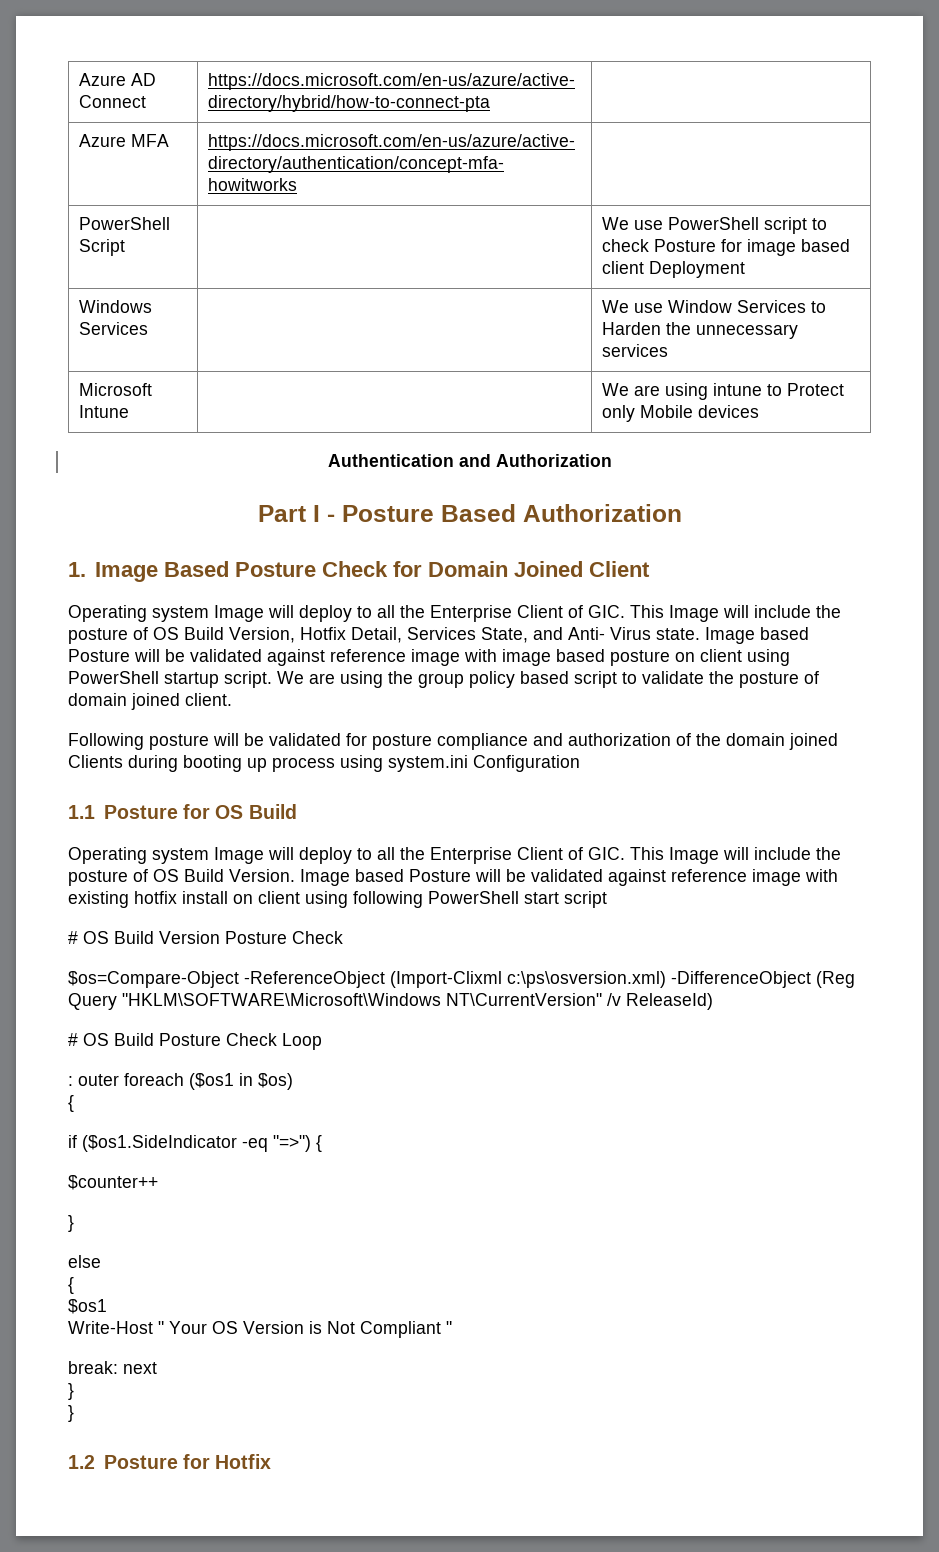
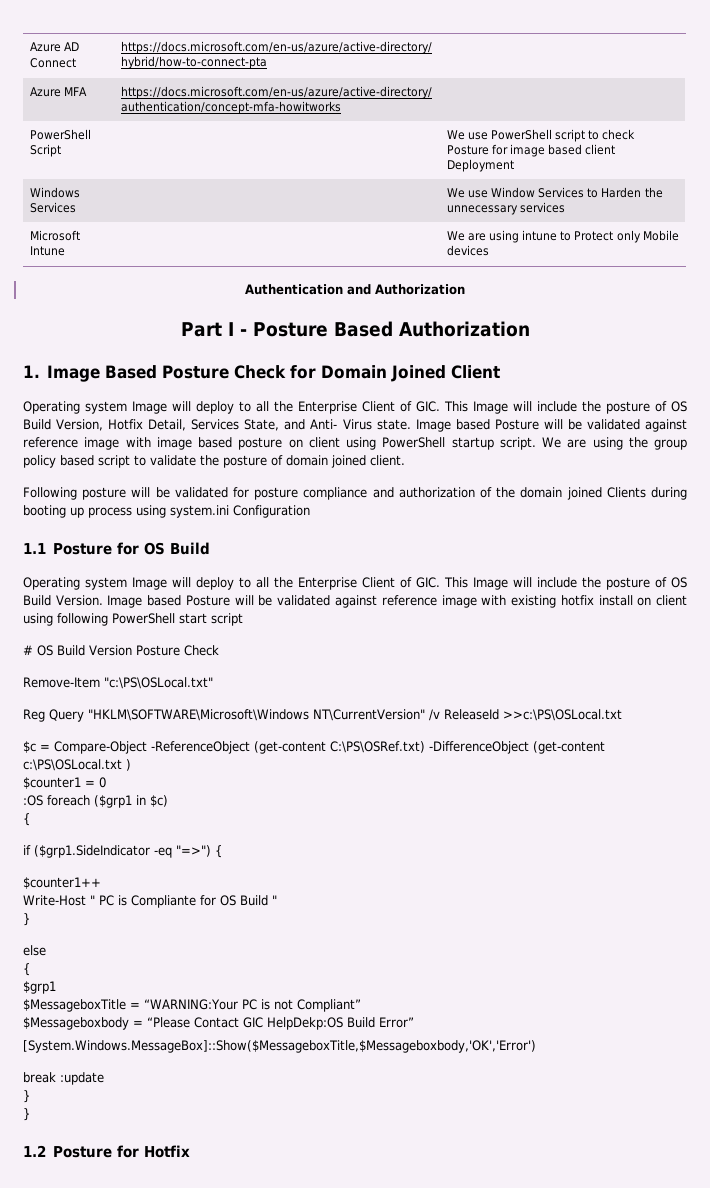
[68,971,855,988] [68,993,713,1010] [68,1033,322,1050] [68,1073,293,1090] $os=Compare-Object -ReferenceObject (Import-Clixml c:\ps\osversion.xml) -DifferenceObject (Reg Query "HKLM\SOFTWARE\Microsoft\Windows NT\CurrentVersion" /v ReleaseId) // # OS Build Posture Check Loop // : outer foreach ($os1 in $os) -> [23,677,213,689] [23,709,622,722] [23,741,605,754] [23,759,131,771] [23,777,106,789] [23,795,168,808] Remove-Item "c:\PS\OSLocal.txt" // Reg Query "HKLM\SOFTWARE\Microsoft\Windows NT\CurrentVersion" /v ReleaseId >>c:\PS\OSLocal.txt // $c = Compare-Object -ReferenceObject (get-content C:\PS\OSRef.txt) -DifferenceObject (get-content c:\PS\OSLocal.txt ) // $counter1 = 0 // :OS foreach ($grp1 in $c)
[82,1135,237,1152] ($os1.SideIndicator -> [34,845,150,858] ($grp1.SideIndicator
[68,1175,158,1190] [68,1215,74,1232] [68,1255,101,1268] [68,1277,74,1294] [68,1299,107,1314] [68,1321,452,1338] [68,1361,157,1374] $counter++ // } // else // { // $os1 // Write-Host " Your OS Version is Not Compliant " // break: next -> [23,877,101,889] [23,895,277,908] [23,913,30,926] [23,945,46,956] [23,963,30,976] [23,981,56,994] [23,999,361,1012] [23,1017,414,1030] [23,1040,536,1053] [23,1072,104,1085] $counter1++ // Write-Host " PC is Compliante for OS Build " // } // else // { // $grp1 // $MessageboxTitle = “WARNING:Your PC is not Compliant” // $Messageboxbody = “Please Contact GIC HelpDekp:OS Build Error” // [System.Windows.MessageBox]::Show($MessageboxTitle,$Messageboxbody,'OK','Error') // break :update

